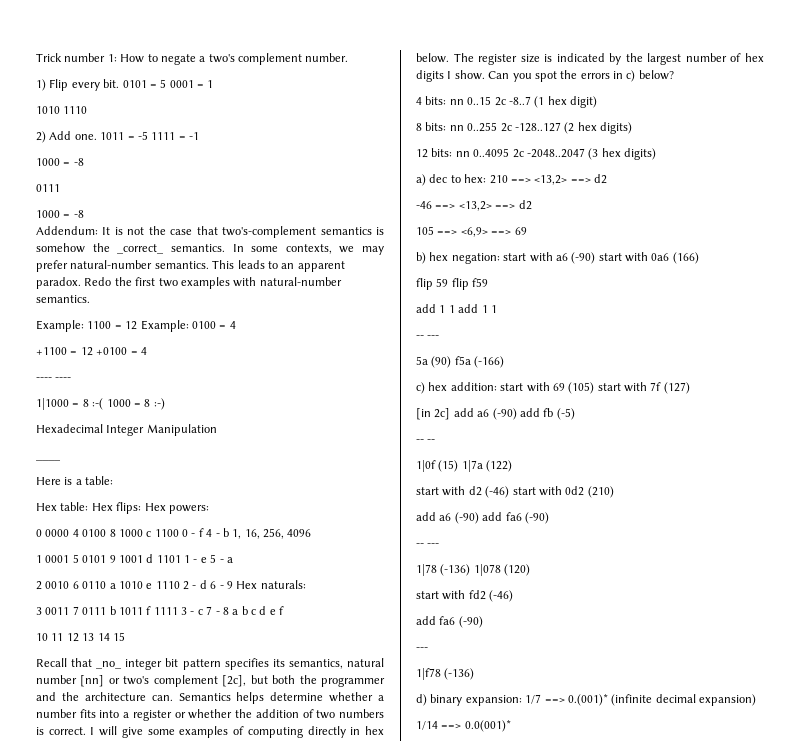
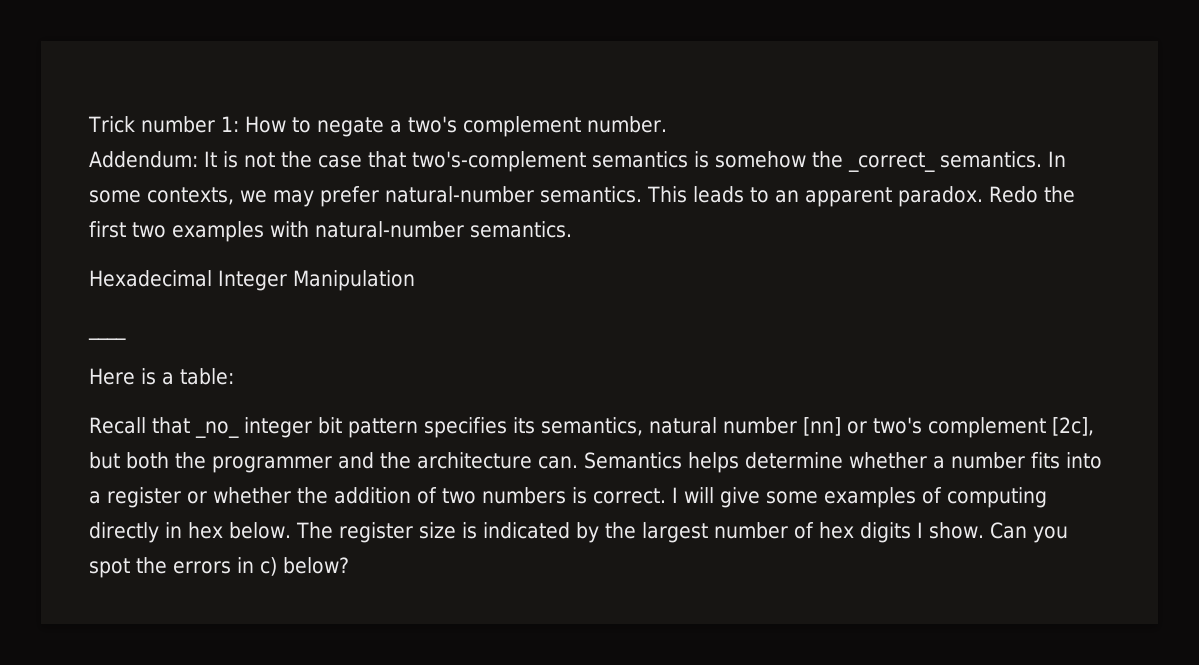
[36,79,214,91] [36,106,88,114] [36,131,199,143] [36,158,84,166] [36,184,60,192] [36,210,84,218] // 1) Flip every bit. 0101 = 5 0001 = 1 // 1010 1110 // 2) Add one. 1011 = -5 1111 = -1 // 1000 = -8 // 0111 // 1000 = -8 -> (667, 124) none
[36,320,236,332] [36,347,147,356] [36,377,72,381] [36,398,165,410] // Example: 1100 = 12 Example: 0100 = 4 // +1100 = 12 +0100 = 4 // ---- ---- // 1|1000 = 8 :-( 1000 = 8 :-) -> (572, 229) none
[36,502,209,514] [36,528,312,539] [36,554,233,563] [36,580,306,590] [36,606,285,615] [36,632,125,642] // Hex table: Hex flips: Hex powers: // 0 0000 4 0100 8 1000 c 1100 0 - f 4 - b 1, 16, 256, 4096 // 1 0001 5 0101 9 1001 d 1101 1 - e 5 - a // 2 0010 6 0110 a 1010 e 1110 2 - d 6 - 9 Hex naturals: // 3 0011 7 0111 b 1011 f 1111 3 - c 7 - 8 a b c d e f // 10 11 12 13 14 15 -> (234, 376) none
[416,96,597,108] [416,122,632,134] [416,148,656,160] [416,174,607,186] [416,200,532,211] [416,226,527,237] [416,252,699,264] [416,278,489,290] [416,304,497,313] [416,335,440,339] [416,356,505,368] [416,382,690,394] [416,408,575,420] [416,439,436,443] [416,460,513,472] [416,486,614,498] [416,512,549,524] [416,543,440,547] [416,564,531,576] [416,590,514,602] [416,616,483,628] [416,647,428,651] [416,668,475,680] [416,694,756,706] [416,720,511,732] // 4 bits: nn 0..15 2c -8..7 (1 hex digit) // 8 bits: nn 0..255 2c -128..127 (2 hex digits) // 12 bits: nn 0..4095 2c -2048..2047 (3 hex digits) // a) dec to hex: 210 ==> <13,2> ==> d2 // -46 ==> <13,2> ==> d2 // 105 ==> <6,9> ==> 69 // b) hex negation: start with a6 (-90) start with 0a6 (166) // flip 59 flip f59 // add 1 1 add 1 1 // -- --- // 5a (90) f5a (-166) // c) hex addition: start with 69 (105) start with 7f (127) // [in 2c] add a6 (-90) add fb (-5) // -- -- // 1|0f (15) 1|7a (122) // start with d2 (-46) start with 0d2 (210) // add a6 (-90) add fa6 (-90) // -- --- // 1|78 (-136) 1|078 (120) // start with fd2 (-46) // add fa6 (-90) // --- // 1|f78 (-136) // d) binary expansion: 1/7 ==> 0.(001)* (infinite decimal expansion) // 1/14 ==> 0.0(001)* -> (349, 565) none

